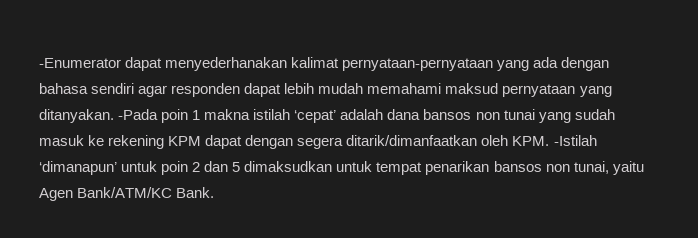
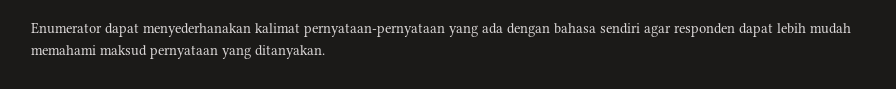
[39,58,121,68] -Enumerator -> [31,22,102,34] Enumerator
[118,109,615,123] [39,135,597,149] [39,161,644,175] [39,187,215,201] -Pada poin 1 makna istilah ‘cepat’ adalah dana bansos non tunai yang sudah masuk ke rekening KPM dapat dengan segera ditarik/dimanfaatkan oleh KPM. -Istilah ‘dimanapun’ untuk poin 2 dan 5 dimaksudkan untuk tempat penarikan bansos non tunai, yaitu Agen Bank/ATM/KC Bank. -> (325, 52) none

